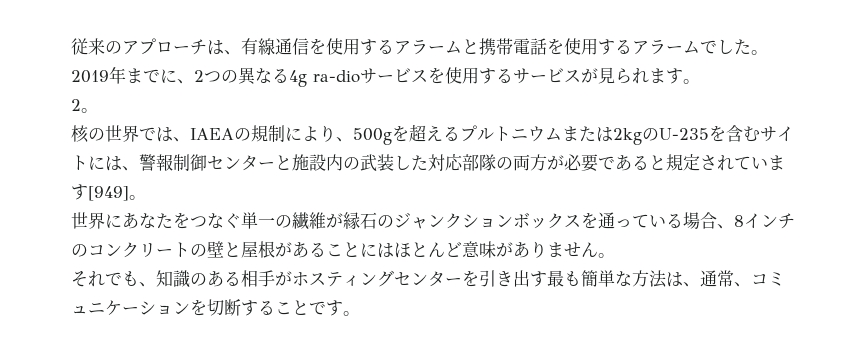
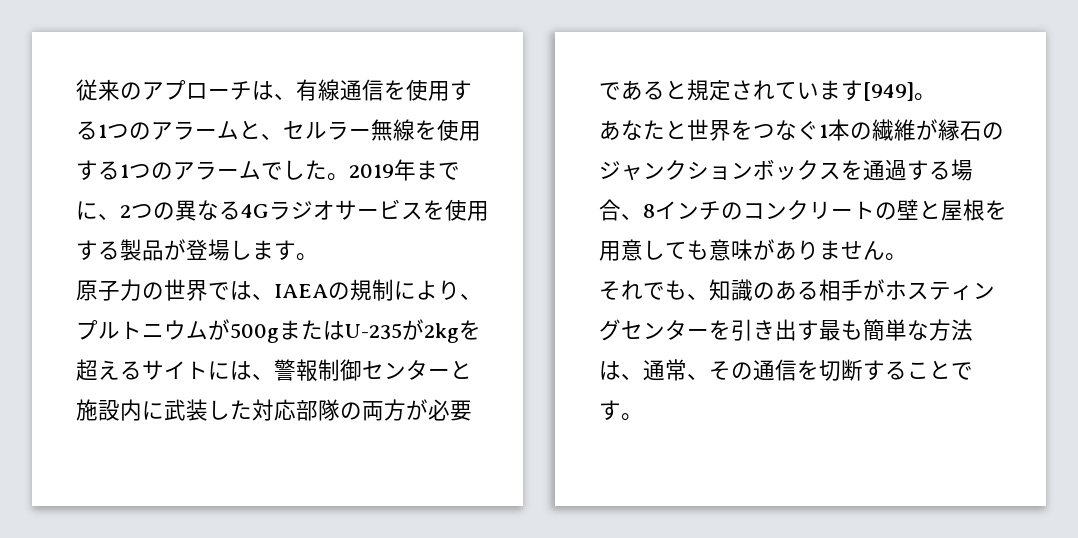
(394, 46) none -> [98,122,151,140] 1つの
[479,38,632,55] 携帯電話を使用する -> [261,119,481,141] [76,160,173,180] 、セルラー無線を使用する1つの
[289,70,360,87] 4g ra-dio -> [241,200,335,220] 4Gラジオ
[513,67,649,84] サービスが見られ -> [120,239,252,261] 製品が登場し
[71,99,98,113] [71,125,89,143] 2。 // 核 -> [76,279,142,301] 原子力
[353,124,760,145] 500gを超えるプルトニウムまたは2kgのU-235を含む -> [76,319,481,343] [76,359,142,381] プルトニウムが500gまたはU-235が2kgを超える
[343,157,360,170] の -> [142,401,164,420] に
[71,212,173,229] 世界にあなた -> [599,119,731,141] あなたと世界
[241,212,275,229] 単一 -> [819,119,850,141] 1本
[615,214,666,228] ってい -> [885,159,929,181] 過す
[275,242,462,258] があることにはほとんど -> [985,200,1007,220] [599,239,709,261] を用意しても
[751,272,785,286] [71,300,190,315] コミュニケーション -> [709,359,797,381] その通信

